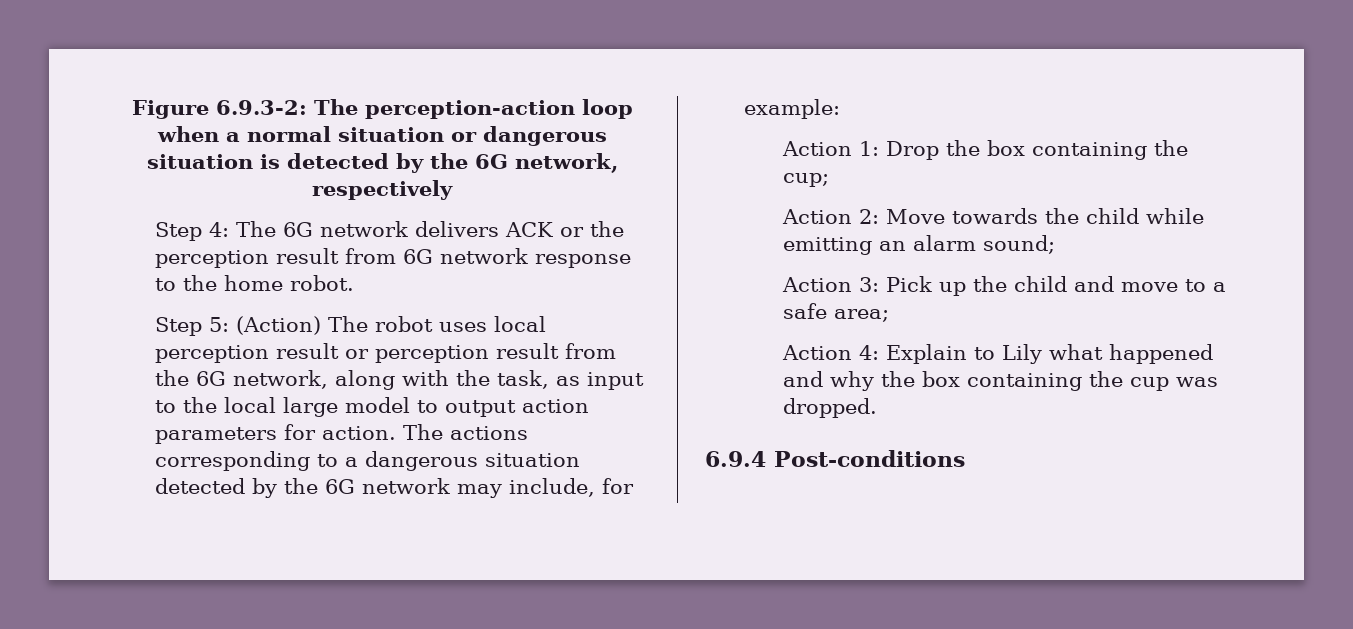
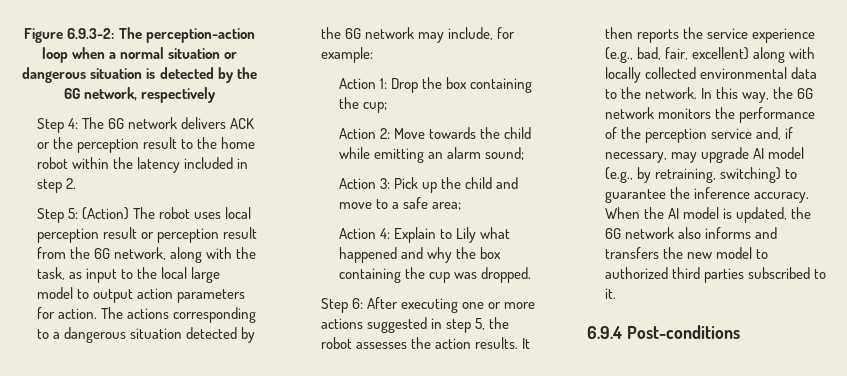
[344,248,631,268] [154,275,354,291] from 6G network response to the home robot. -> [181,137,256,149] [36,157,249,173] [36,178,76,193] to the home robot within the latency included in step 2.
(877, 408) none -> [320,297,536,313] [320,317,510,333] [320,337,531,349] [604,27,816,43] [604,47,816,63] [604,67,818,83] [604,87,814,103] [604,107,816,123] [604,127,794,143] [604,147,805,163] [604,167,798,183] [604,187,810,203] [604,207,812,223] [604,227,778,239] [604,247,769,259] [604,267,827,283] [604,288,616,299] // Step 6: After executing one or more actions suggested in step 5, the robot assesses the action results. It then reports the service experience (e.g., bad, fair, excellent) along with locally collected environmental data to the network. In this way, the 6G network monitors the performance of the perception service and, if necessary, may upgrade AI model (e.g., by retraining, switching) to guarantee the inference accuracy. When the AI model is updated, the 6G network also informs and transfers the new model to authorized third parties subscribed to it.

